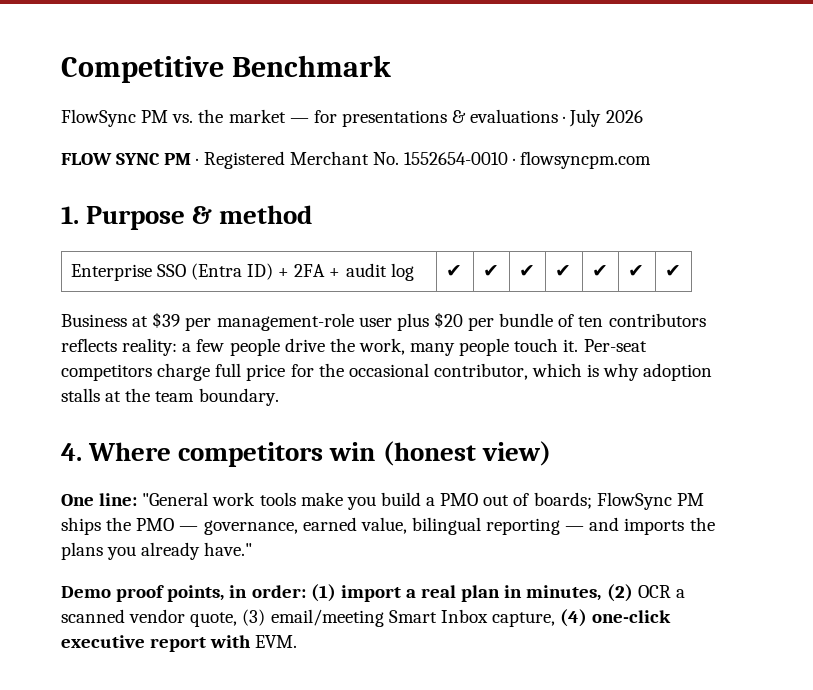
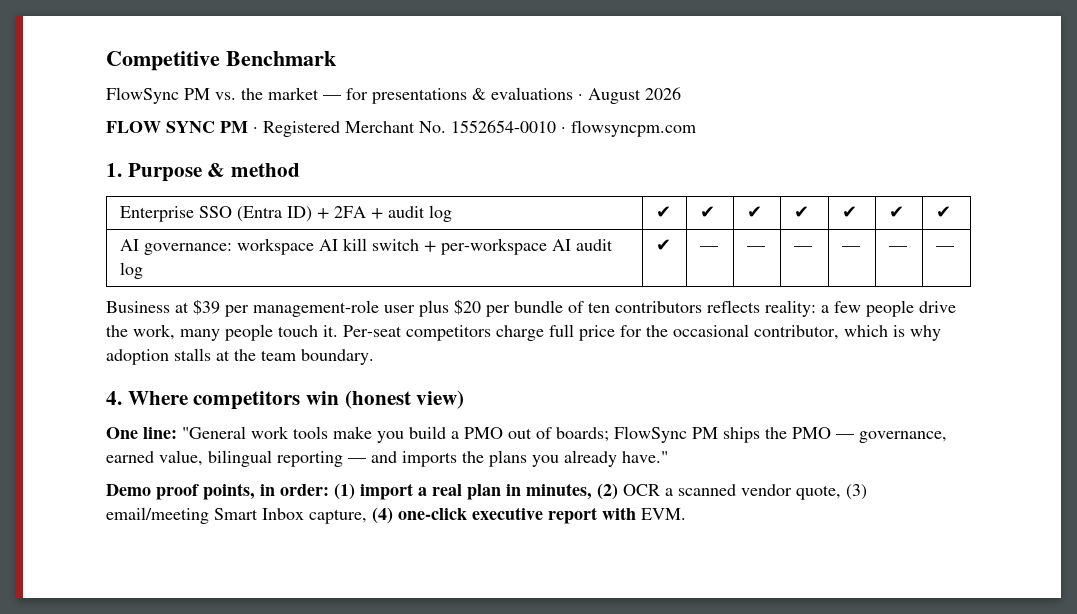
[569,109,602,127] July -> [588,88,641,104] August
(681, 271) none -> [120,238,614,255] [120,262,144,279] [656,239,672,251] [700,246,719,251] [747,246,766,251] [794,246,813,251] [842,246,861,251] [889,246,908,251] [936,246,955,251] // AI governance: workspace AI kill switch + per-workspace AI audit log | ✔ | — | — | — | — | — | —

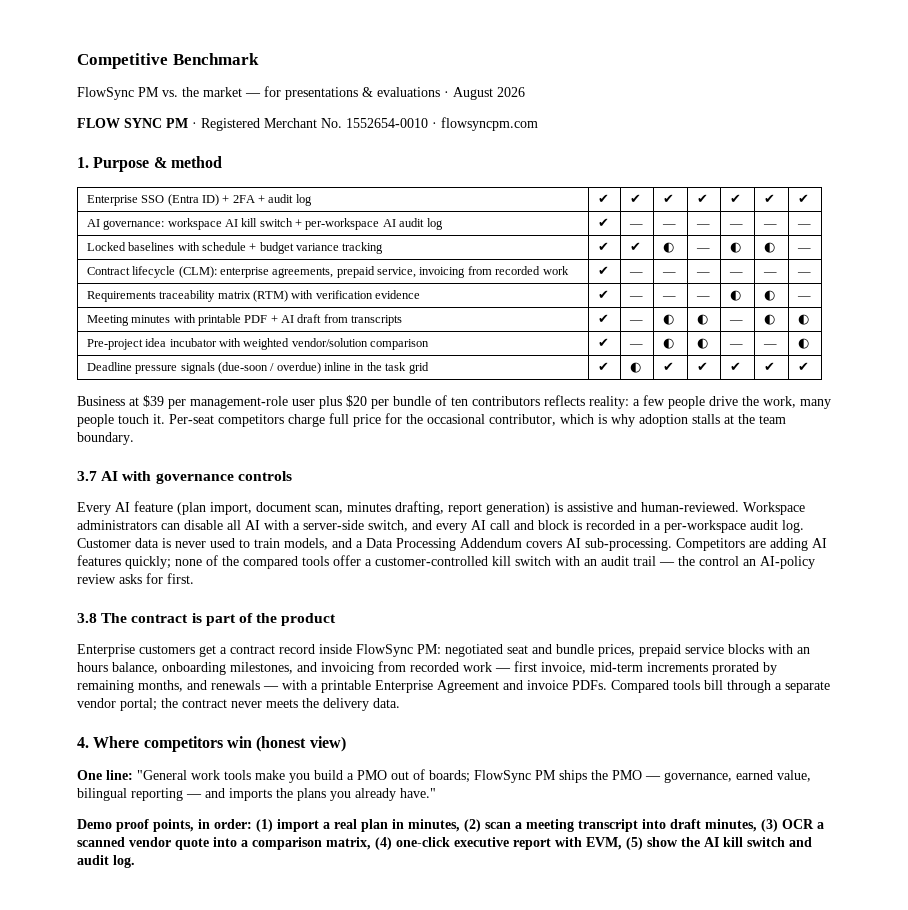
(955, 248) none -> [86,242,384,254] [597,242,609,251] [629,242,641,251] [662,242,674,253] [695,248,710,251] [729,242,741,253] [763,242,775,253] [796,248,811,251] [86,266,569,278] [597,266,609,275] [628,272,643,275] [661,272,676,275] [695,272,710,275] [728,272,743,275] [762,272,777,275] [796,272,811,275] [86,290,421,302] [597,290,609,299] [628,296,643,299] [661,296,676,299] [695,296,710,299] [729,290,741,301] [763,290,775,301] [796,296,811,299] [86,314,403,326] [597,314,609,323] [628,320,643,323] [662,314,674,325] [696,314,708,325] [728,320,743,323] [763,314,775,325] [797,314,809,325] [86,338,430,350] [597,338,609,347] [628,344,643,347] [662,338,674,349] [696,338,708,349] [728,344,743,347] [762,344,777,347] [797,338,809,349] [86,362,429,374] [597,362,609,371] [629,362,641,373] [662,362,674,371] [696,362,708,371] [729,362,741,371] [763,362,775,371] [797,362,809,371] // Locked baselines with schedule + budget variance tracking | ✔ | ✔ | ◐ | — | ◐ | ◐ | — // Contract lifecycle (CLM): enterprise agreements, prepaid service, invoicing from recorded work | ✔ | — | — | — | — | — | — // Requirements traceability matrix (RTM) with verification evidence | ✔ | — | — | — | ◐ | ◐ | — // Meeting minutes with printable PDF + AI draft from transcripts | ✔ | — | ◐ | ◐ | — | ◐ | ◐ // Pre-project idea incubator with weighted vendor/solution comparison | ✔ | — | ◐ | ◐ | — | — | ◐ // Deadline pressure signals (due-soon / overdue) inline in the task grid | ✔ | ◐ | ✔ | ✔ | ✔ | ✔ | ✔
(374, 357) none -> [77,471,292,484] [77,501,805,515] [77,520,804,533] [77,538,827,551] [77,555,815,569] [77,573,194,584] [77,613,337,626] [77,644,810,657] [77,661,777,675] [77,680,830,693] [77,698,400,711] // 3.7 AI with governance controls // Every AI feature (plan import, document scan, minutes drafting, report generation) is assistive and human-reviewed. Workspace administrators can disable all AI with a server-side switch, and every AI call and block is recorded in a per-workspace audit log. Customer data is never used to train models, and a Data Processing Addendum covers AI sub-processing. Competitors are adding AI features quickly; none of the compared tools offer a customer-controlled kill switch with an audit trail — the control an AI-policy review asks for first. // 3.8 The contract is part of the product // Enterprise customers get a contract record inside FlowSync PM: negotiated seat and bundle prices, prepaid service blocks with an hours balance, onboarding milestones, and invoicing from recorded work — first invoice, mid-term increments prorated by remaining months, and renewals — with a printable Enterprise Agreement and invoice PDFs. Compared tools bill through a separate vendor portal; the contract never meets the delivery data.
[623,484,867,500] [106,507,367,524] OCR a scanned vendor quote, (3) email/meeting Smart Inbox capture, -> [485,819,824,832] [77,837,371,850] scan a meeting transcript into draft minutes, (3) OCR a scanned vendor quote into a comparison matrix,
[641,508,686,520] EVM. -> [586,837,812,850] [77,855,135,868] EVM, (5) show the AI kill switch and audit log.

